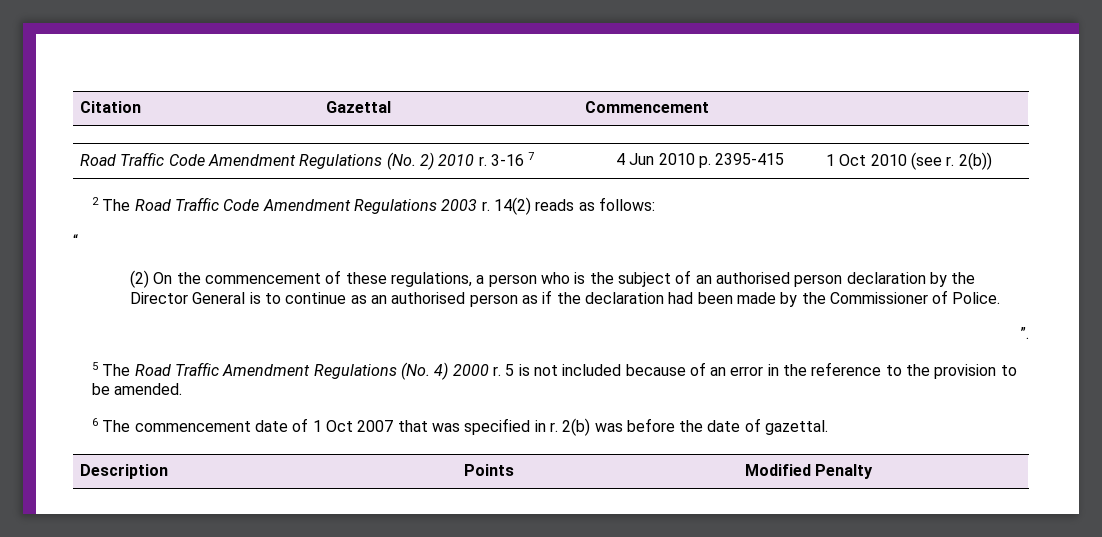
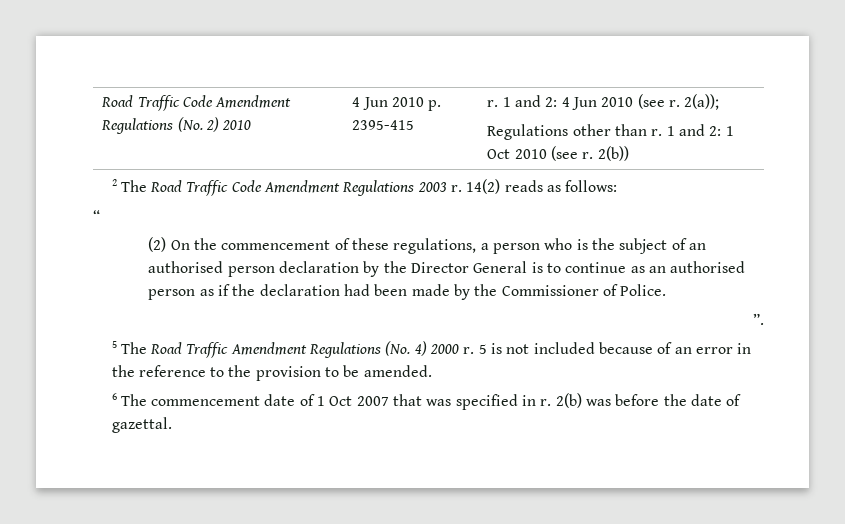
[80,101,142,113] [326,101,392,113] [585,101,710,113] Citation | Gazettal | Commencement // -> (101, 101) none
[478,152,535,166] r. 3-16 7 -> (252, 125) none
(785, 159) none -> [487,94,720,110] [487,124,722,140] r. 1 and 2: 4 Jun 2010 (see r. 2(a)); // Regulations other than r. 1 and 2:
[80,464,169,479] [463,464,514,476] [744,464,874,479] // Description | Points | Modified Penalty -> (172, 425) none

